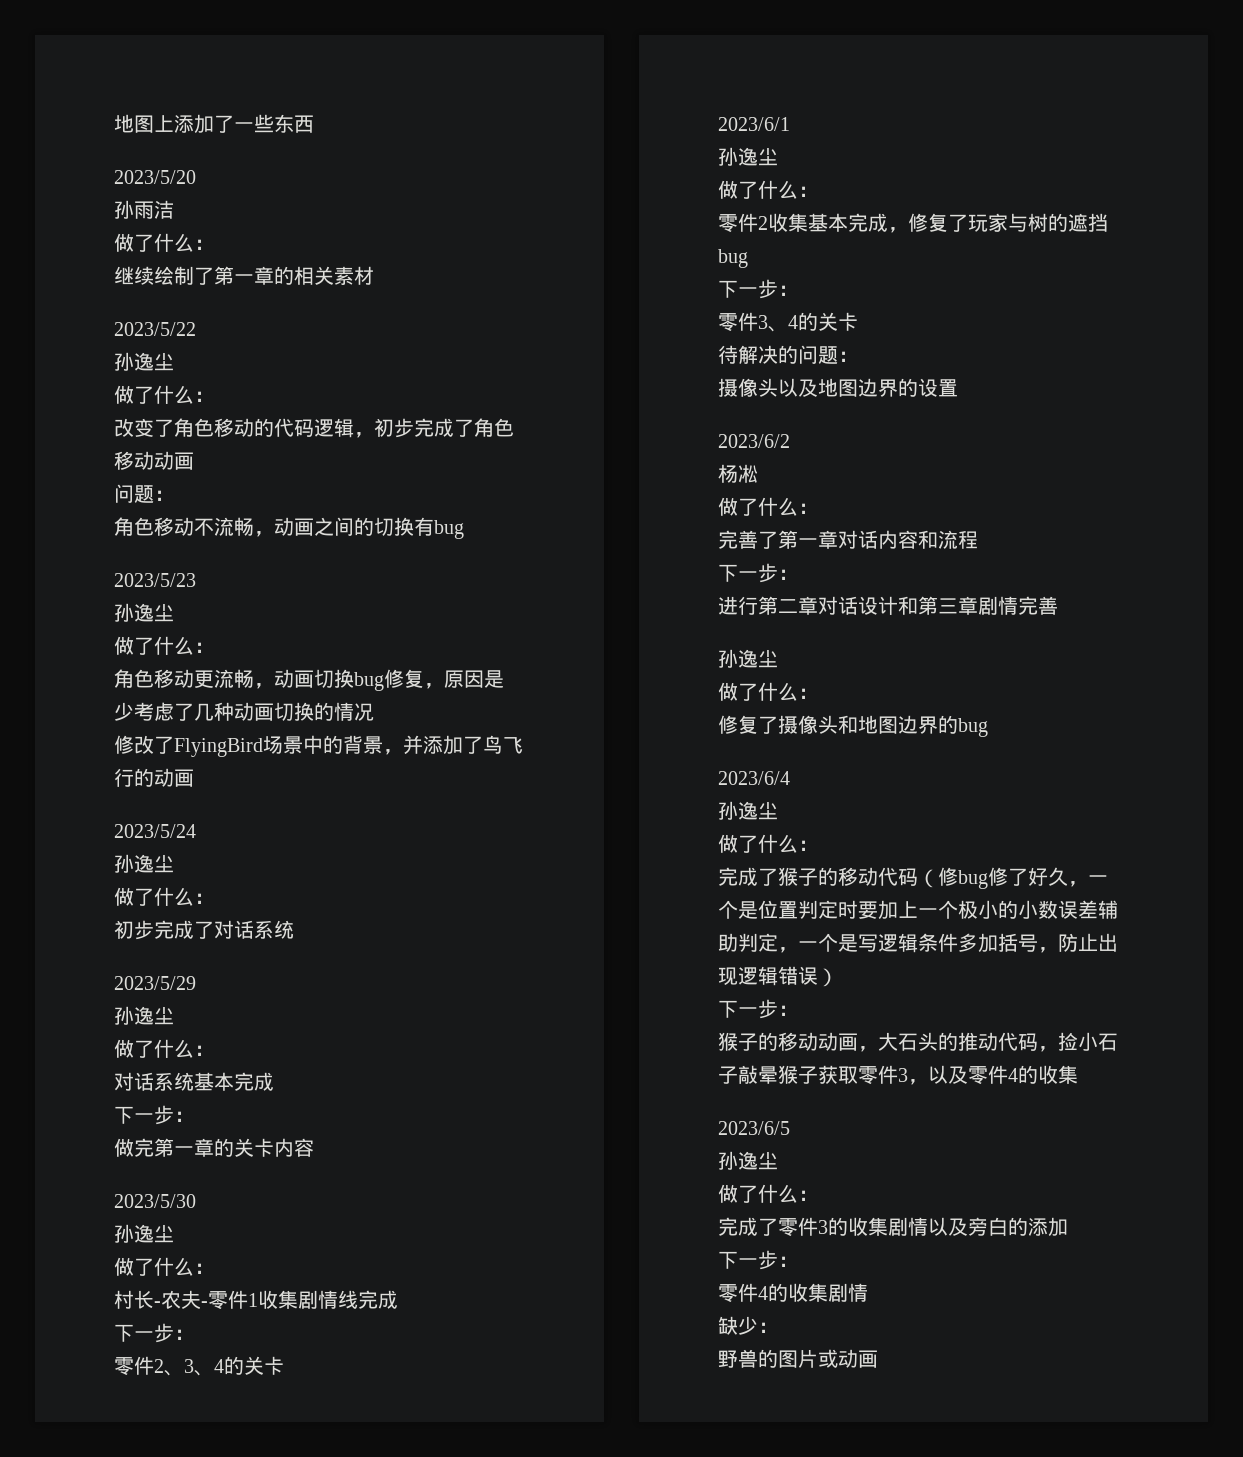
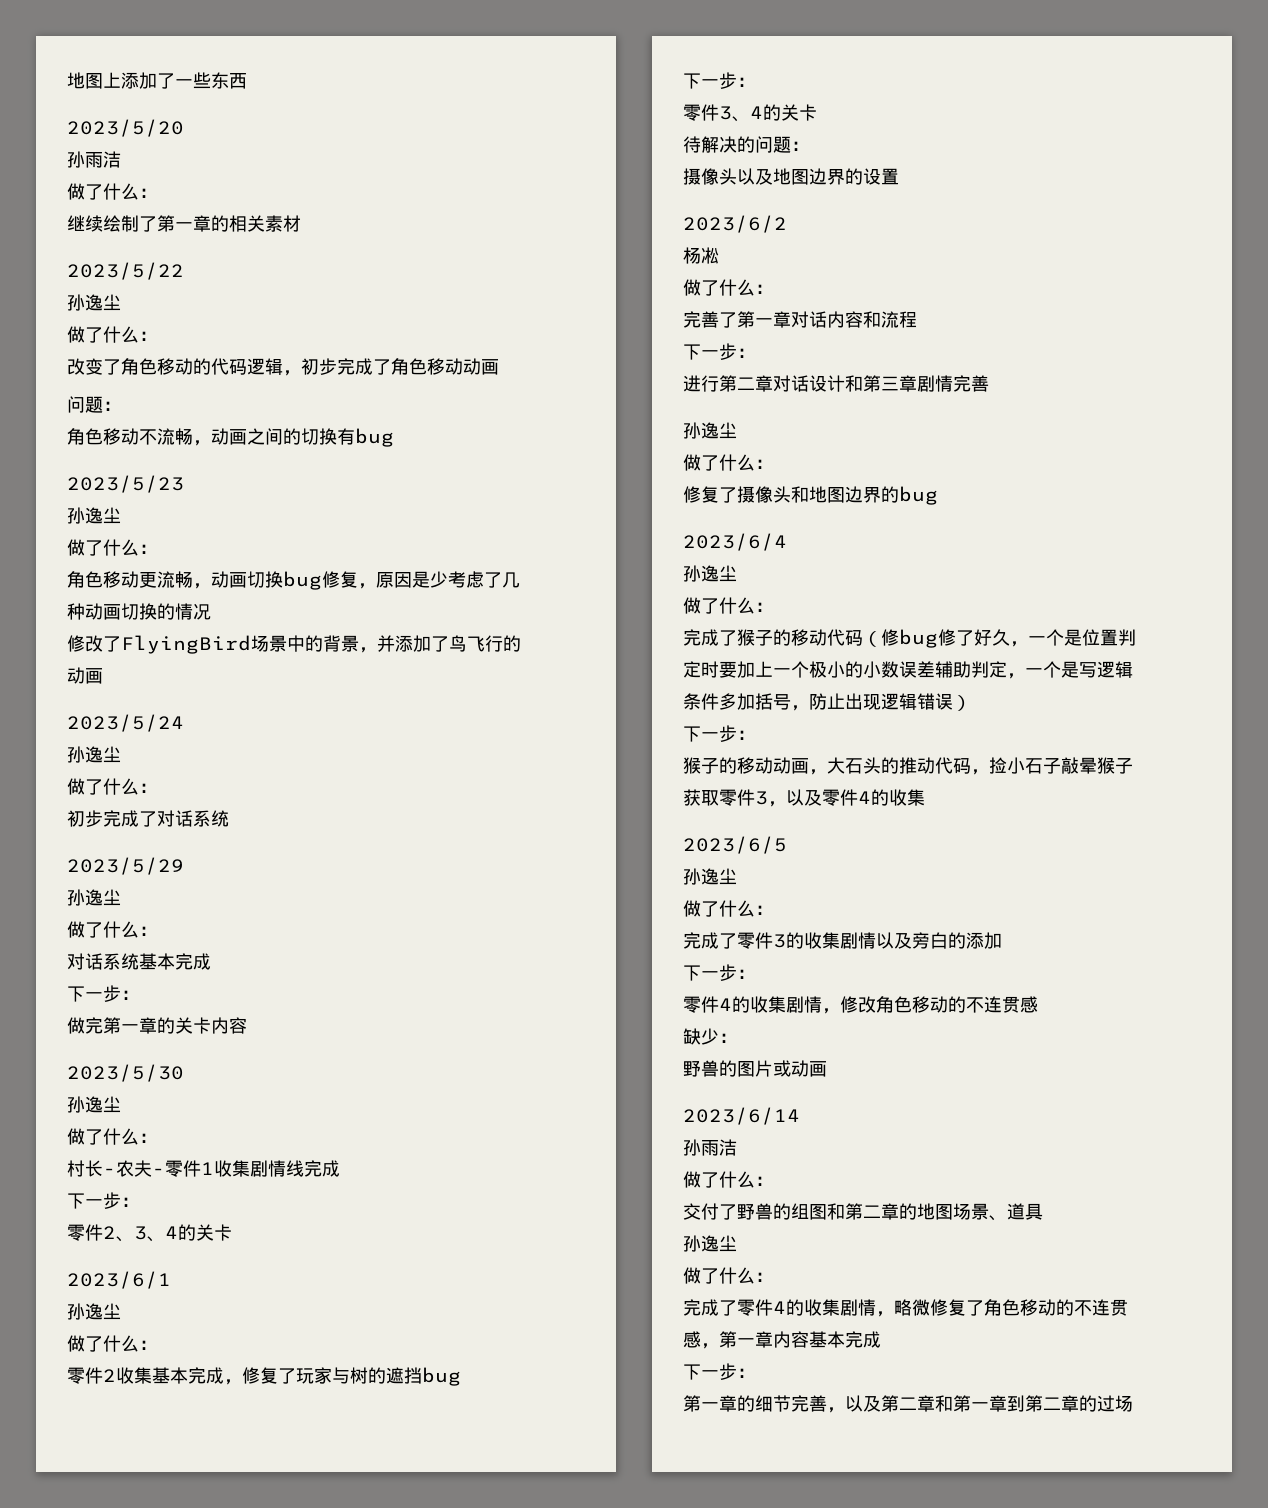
(868, 1292) none -> [822,996,1038,1014] ，修改角色移动的不连贯感
(878, 1359) none -> [683,1107,800,1125] [683,1139,737,1156] [683,1171,773,1188] [683,1203,1043,1221] [683,1235,737,1252] [683,1267,773,1284] [683,1299,1128,1317] [683,1331,881,1349] [683,1363,755,1380] [683,1395,1133,1413] // 2023/6/14 // 孙雨洁 // 做了什么： // 交付了野兽的组图和第二章的地图场景、道具 // 孙逸尘 // 做了什么： // 完成了零件4的收集剧情，略微修复了角色移动的不连贯感，第一章内容基本完成 // 下一步： // 第一章的细节完善，以及第二章和第一章到第二章的过场

